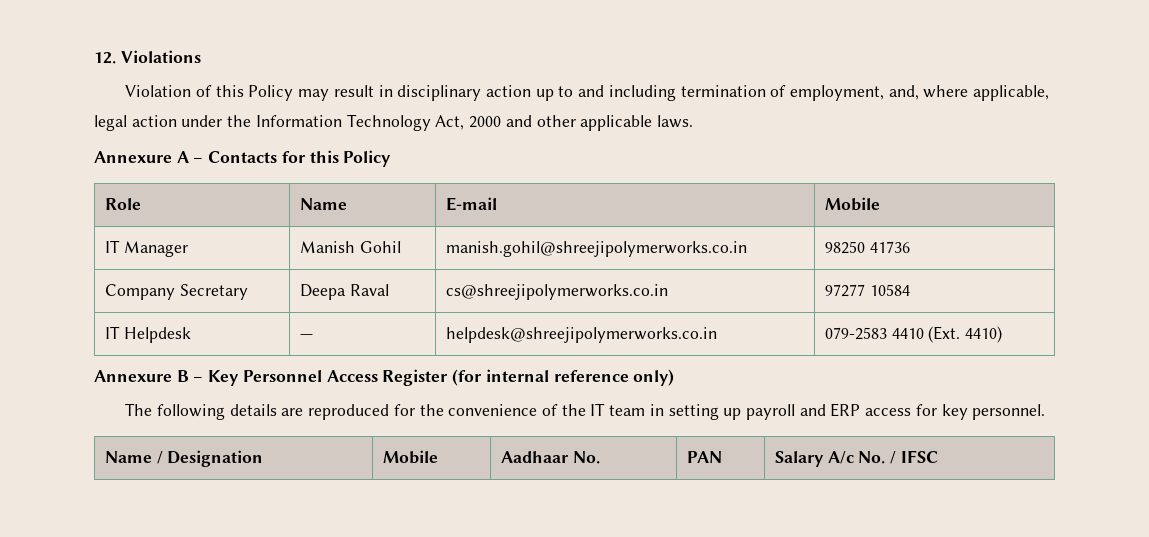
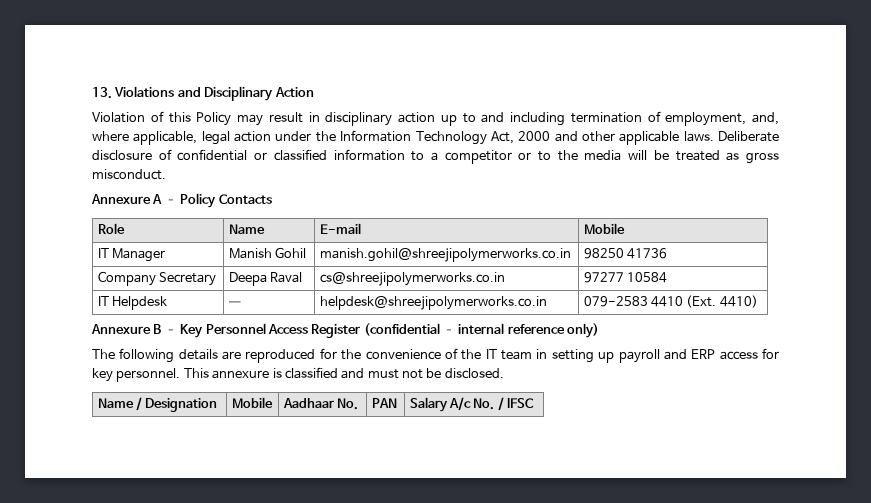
[94,52,116,64] 12. -> [92,87,112,99] 13.
(201, 56) none -> [177,86,314,101] and Disciplinary Action
(693, 121) none -> [718,131,780,142] [92,149,780,164] [92,169,166,180] Deliberate disclosure of confidential or classified information to a competitor or to the media will be treated as gross misconduct.
(204, 160) none -> [180,193,217,208] Policy
[281,150,392,167] for this Policy -> (272, 199) none
[452,369,483,386] (for -> [363,323,455,336] (confidential –
(1046, 412) none -> [183,367,504,379] This annexure is classified and must not be disclosed.

